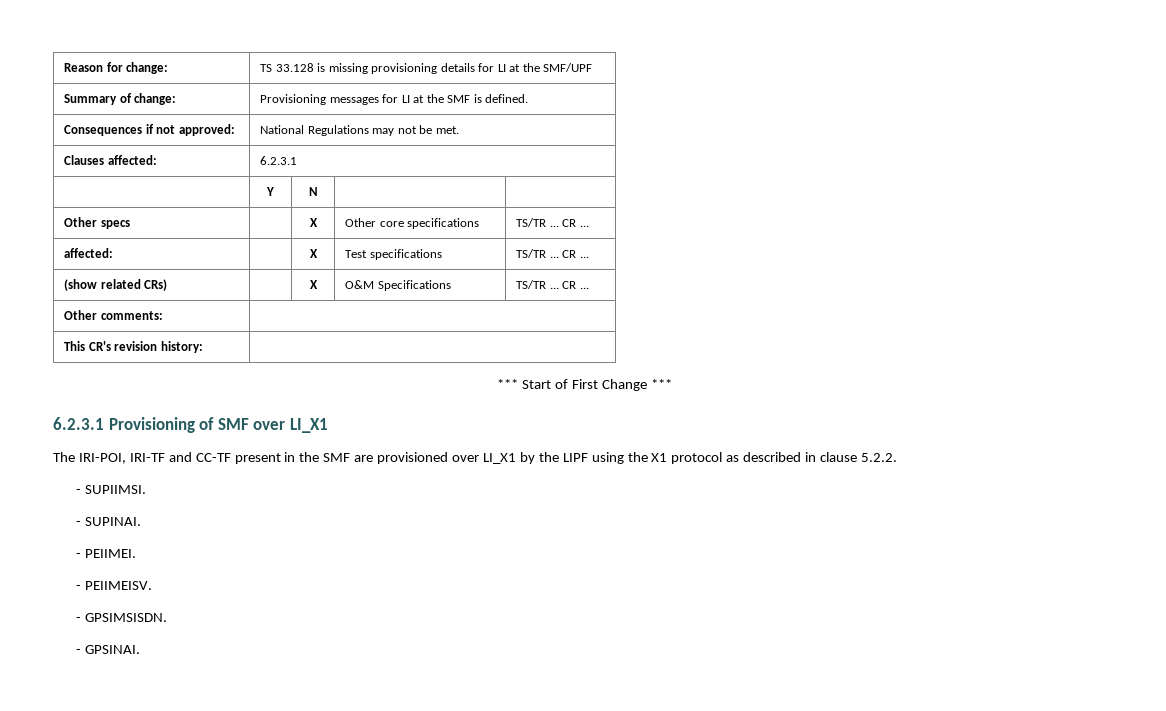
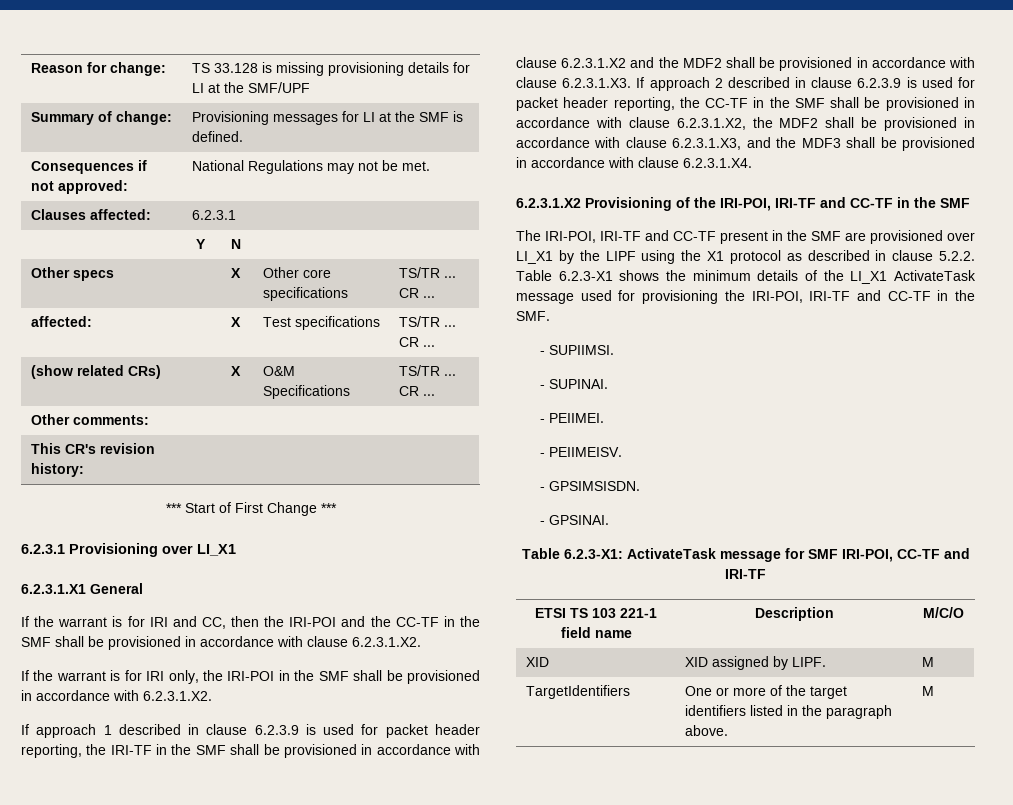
[199,417,328,433] of SMF over LI_X1 -> [162,544,236,556] [21,583,143,594] [21,616,480,629] [21,636,421,650] [21,670,481,684] [21,690,212,701] [21,724,480,738] [21,744,481,758] [516,57,975,71] [516,77,975,91] [516,97,975,111] [516,117,976,131] [516,137,975,151] [516,157,752,168] [516,197,970,211] over LI_X1 // 6.2.3.1.X1 General // If the warrant is for IRI and CC, then the IRI-POI and the CC-TF in the SMF shall be provisioned in accordance with clause 6.2.3.1.X2. // If the warrant is for IRI only, the IRI-POI in the SMF shall be provisioned in accordance with 6.2.3.1.X2. // If approach 1 described in clause 6.2.3.9 is used for packet header reporting, the IRI-TF in the SMF shall be provisioned in accordance with clause 6.2.3.1.X2 and the MDF2 shall be provisioned in accordance with clause 6.2.3.1.X3. If approach 2 described in clause 6.2.3.9 is used for packet header reporting, the CC-TF in the SMF shall be provisioned in accordance with clause 6.2.3.1.X2, the MDF2 shall be provisioned in accordance with clause 6.2.3.1.X3, and the MDF3 shall be provisioned in accordance with clause 6.2.3.1.X4. // 6.2.3.1.X2 Provisioning of the IRI-POI, IRI-TF and CC-TF in the SMF
(897, 457) none -> [516,270,976,284] [516,290,975,304] [516,311,550,321] Table 6.2.3-X1 shows the minimum details of the LI_X1 ActivateTask message used for provisioning the IRI-POI, IRI-TF and CC-TF in the SMF.
(140, 649) none -> [521,548,970,562] [725,569,766,579] [535,608,657,618] [560,627,632,638] [754,607,834,621] [923,607,964,618] [525,657,549,667] [684,656,826,670] [921,657,934,667] [525,685,630,699] [684,685,847,699] [684,705,892,719] [684,725,728,736] [921,686,934,696] // Table 6.2.3-X1: ActivateTask message for SMF IRI-POI, CC-TF and IRI-TF // ETSI TS 103 221-1 field name | Description | M/C/O // XID | XID assigned by LIPF. | M // TargetIdentifiers | One or more of the target identifiers listed in the paragraph above. | M

